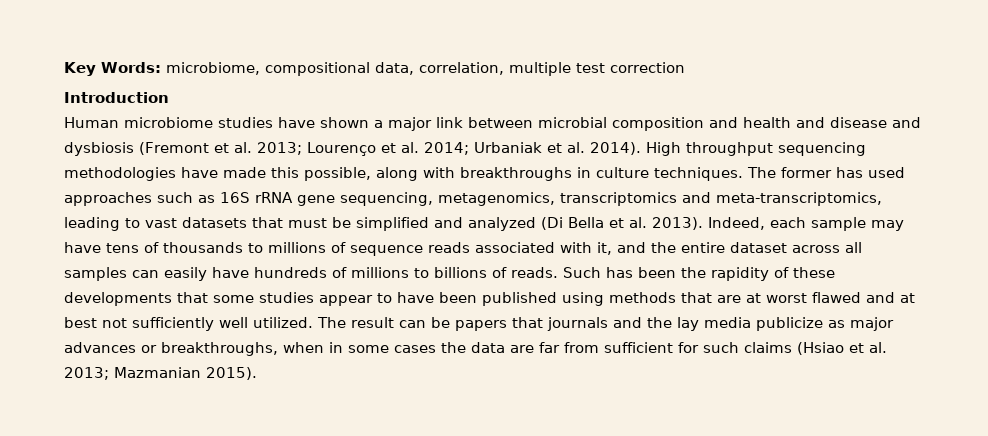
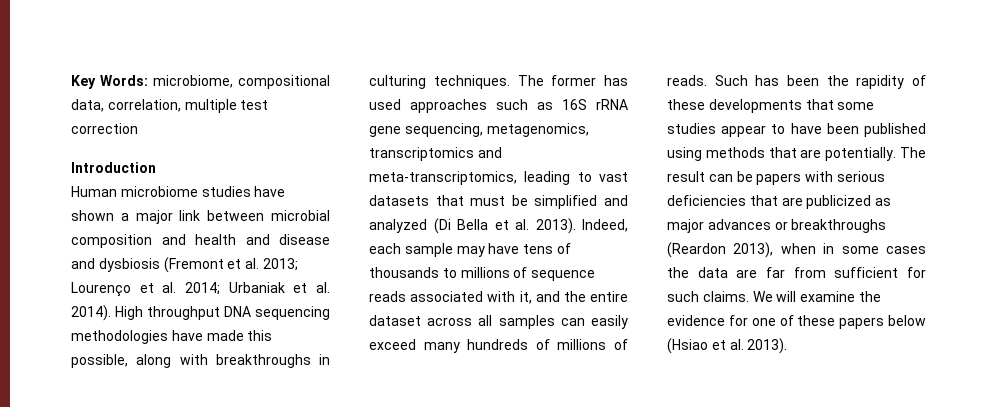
(773, 149) none -> [224,306,251,317] DNA
[596,167,649,178] culture -> [369,75,426,89] culturing
[212,267,249,278] have -> [369,339,460,353] exceed many
[414,267,487,278] to billions -> (607, 344) none
[746,292,915,303] [64,317,313,331] at worst flawed and at best not sufficiently well utilized. -> [825,147,897,161] potentially.
[512,317,823,331] that journals and the lay media publicize -> [805,171,885,182] [667,195,872,209] with serious deficiencies that are publicized
[161,342,278,356] breakthroughs, -> [791,219,887,233] [667,242,774,258] breakthroughs (Reardon 2013),
[744,342,887,355] [64,367,257,380] claims (Hsiao et al. 2013; Mazmanian 2015). -> [702,291,881,302] [667,315,926,329] [667,338,788,354] claims. We will examine the evidence for one of these papers below (Hsiao et al. 2013).

